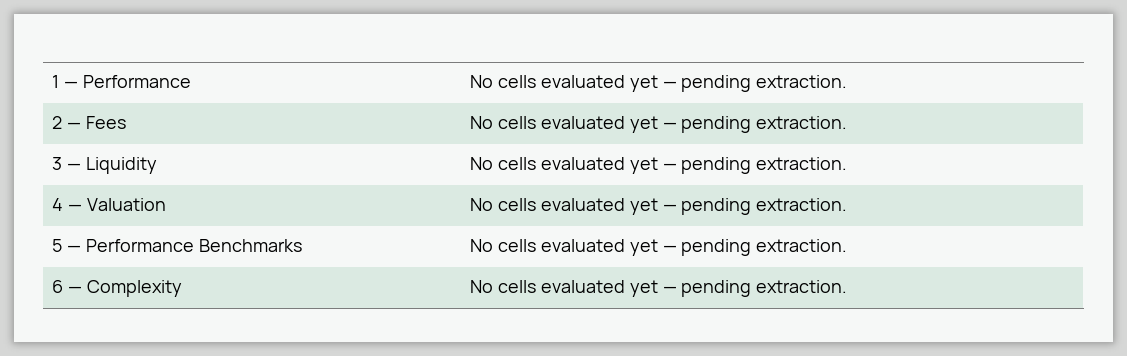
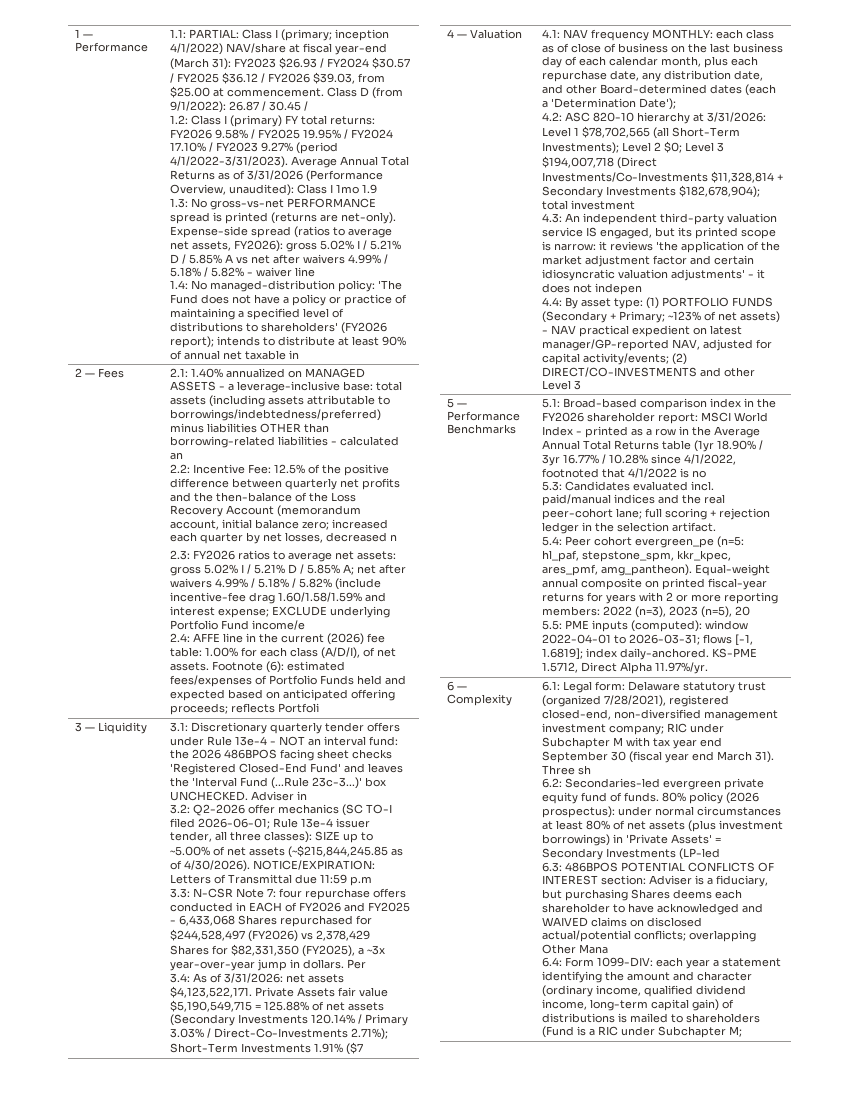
[470,75,848,92] [52,116,126,129] [470,116,848,133] [52,157,157,174] [470,157,848,174] [52,198,166,211] [470,198,848,215] [52,239,302,252] [470,239,848,256] [52,280,182,297] [470,280,848,297] No cells evaluated yet — pending extraction. // 2 — Fees | No cells evaluated yet — pending extraction. // 3 — Liquidity | No cells evaluated yet — pending extraction. // 4 — Valuation | No cells evaluated yet — pending extraction. // 5 — Performance Benchmarks | No cells evaluated yet — pending extraction. // 6 — Complexity | No cells evaluated yet — pending extraction. -> [170,29,390,41] [170,43,388,55] [170,57,411,70] [170,72,386,84] [170,86,404,99] [170,101,309,113] [170,115,376,127] [170,129,394,139] [170,142,339,154] [170,156,410,168] [170,170,384,182] [170,184,378,196] [170,198,377,210] [170,212,397,224] [170,226,393,238] [170,240,402,252] [170,254,389,264] [170,267,316,277] [170,280,403,292] [170,294,408,306] [170,308,345,320] [170,322,388,334] [170,336,407,348] [170,350,300,360] [75,368,125,378] [170,368,366,378] [170,381,403,393] [170,395,391,407] [170,409,382,421] [170,423,330,433] [170,436,400,448] [170,452,184,460] [170,464,390,476] [170,478,401,490] [170,492,357,502] [170,505,362,517] [170,519,389,530] [170,532,398,544] [170,550,397,562] [170,564,407,576] [170,578,382,590] [170,592,387,604] [170,606,391,618] [170,620,306,630] [170,633,386,645] [170,647,397,659] [170,661,346,673] [170,675,407,687] [170,689,396,701] [170,703,320,715] [75,722,148,734] [170,722,401,734] [170,736,399,746] [170,749,393,761] [170,763,404,775] [170,777,387,789] [170,791,308,801] [170,804,393,816] [170,818,371,829] [170,831,374,843] [170,845,404,858] [170,860,376,872] [170,874,373,886] [170,888,407,900] [170,902,411,912] [170,915,373,927] [170,929,371,942] [170,944,386,957] [170,959,367,971] [170,973,345,983] [170,986,389,998] [170,1000,385,1012] [170,1014,409,1026] [170,1028,389,1040] [170,1042,364,1055] [447,29,523,39] [542,29,775,41] [542,43,784,53] [542,56,759,68] [542,70,764,82] [542,84,777,96] [542,98,677,110] [542,112,767,124] [542,126,741,139] [542,141,725,154] [542,156,658,169] [542,171,784,183] [542,185,761,198] [542,200,636,210] [542,213,778,225] [542,227,777,239] [542,241,781,253] [542,255,755,267] [542,269,766,281] [542,283,643,295] [542,297,774,309] [542,311,781,323] [542,325,743,337] [542,339,773,351] [542,353,688,365] [542,367,756,377] [542,380,582,390] [447,398,468,408] [447,411,521,421] [447,424,517,434] [542,398,777,410] [542,412,769,424] [542,426,761,438] [542,440,764,452] [542,454,737,466] [542,468,707,478] [542,481,715,491] [542,494,726,506] [542,508,771,520] [542,522,717,534] [542,536,745,548] [542,550,732,562] [542,564,771,576] [542,578,768,590] [542,592,779,604] [542,606,751,618] [542,620,749,632] [542,634,754,646] [542,648,758,660] [542,662,709,674] [447,681,468,691] [447,694,513,706] [542,681,767,693] [542,695,730,707] [542,709,779,721] [542,723,725,735] [542,737,723,749] [542,751,775,763] [542,765,592,775] [542,778,765,790] [542,792,760,804] [542,806,782,818] [542,820,784,832] [542,834,722,846] [542,848,721,860] [542,862,775,872] [542,875,769,887] [542,889,743,901] [542,903,764,915] [542,917,703,927] [542,930,757,942] [542,944,609,954] [542,957,782,969] [542,971,753,983] [542,985,747,997] [542,999,735,1011] [542,1013,761,1023] [542,1026,743,1038] 1.1: PARTIAL: Class I (primary; inception 4/1/2022) NAV/share at fiscal year-end (March 31): FY2023 $26.93 / FY2024 $30.57 / FY2025 $36.12 / FY2026 $39.03, from $25.00 at commencement. Class D (from 9/1/2022): 26.87 / 30.45 / // 1.2: Class I (primary) FY total returns: FY2026 9.58% / FY2025 19.95% / FY2024 17.10% / FY2023 9.27% (period 4/1/2022-3/31/2023). Average Annual Total Returns as of 3/31/2026 (Performance Overview, unaudited): Class I 1mo 1.9 // 1.3: No gross-vs-net PERFORMANCE spread is printed (returns are net-only). Expense-side spread (ratios to average net assets, FY2026): gross 5.02% I / 5.21% D / 5.85% A vs net after waivers 4.99% / 5.18% / 5.82% - waiver line // 1.4: No managed-distribution policy: 'The Fund does not have a policy or practice of maintaining a specified level of distributions to shareholders' (FY2026 report); intends to distribute at least 90% of annual net taxable in // 2 — Fees | 2.1: 1.40% annualized on MANAGED ASSETS - a leverage-inclusive base: total assets (including assets attributable to borrowings/indebtedness/preferred) minus liabilities OTHER than borrowing-related liabilities - calculated an // 2.2: Incentive Fee: 12.5% of the positive difference between quarterly net profits and the then-balance of the Loss Recovery Account (memorandum account, initial balance zero; increased each quarter by net losses, decreased n // 2.3: FY2026 ratios to average net assets: gross 5.02% I / 5.21% D / 5.85% A; net after waivers 4.99% / 5.18% / 5.82% (include incentive-fee drag 1.60/1.58/1.59% and interest expense; EXCLUDE underlying Portfolio Fund income/e // 2.4: AFFE line in the current (2026) fee table: 1.00% for each class (A/D/I), of net assets. Footnote (6): estimated fees/expenses of Portfolio Funds held and expected based on anticipated offering proceeds; reflects Portfoli // 3 — Liquidity | 3.1: Discretionary quarterly tender offers under Rule 13e-4 - NOT an interval fund: the 2026 486BPOS facing sheet checks 'Registered Closed-End Fund' and leaves the 'Interval Fund (...Rule 23c-3...)' box UNCHECKED. Adviser in // 3.2: Q2-2026 offer mechanics (SC TO-I filed 2026-06-01; Rule 13e-4 issuer tender, all three classes): SIZE up to ~5.00% of net assets (~$215,844,245.85 as of 4/30/2026). NOTICE/EXPIRATION: Letters of Transmittal due 11:59 p.m // 3.3: N-CSR Note 7: four repurchase offers conducted in EACH of FY2026 and FY2025 - 6,433,068 Shares repurchased for $244,528,497 (FY2026) vs 2,378,429 Shares for $82,331,350 (FY2025), a ~3x year-over-year jump in dollars. Per // 3.4: As of 3/31/2026: net assets $4,123,522,171. Private Assets fair value $5,190,549,715 = 125.88% of net assets (Secondary Investments 120.14% / Primary 3.03% / Direct-Co-Investments 2.71%); Short-Term Investments 1.91% ($7 // 4 — Valuation | 4.1: NAV frequency MONTHLY: each class as of close of business on the last business day of each calendar month, plus each repurchase date, any distribution date, and other Board-determined dates (each a 'Determination Date'); // 4.2: ASC 820-10 hierarchy at 3/31/2026: Level 1 $78,702,565 (all Short-Term Investments); Level 2 $0; Level 3 $194,007,718 (Direct Investments/Co-Investments $11,328,814 + Secondary Investments $182,678,904); total investment // 4.3: An independent third-party valuation service IS engaged, but its printed scope is narrow: it reviews 'the application of the market adjustment factor and certain idiosyncratic valuation adjustments' - it does not indepen // 4.4: By asset type: (1) PORTFOLIO FUNDS (Secondary + Primary; ~123% of net assets) - NAV practical expedient on latest manager/GP-reported NAV, adjusted for capital activity/events; (2) DIRECT/CO-INVESTMENTS and other Level 3 // 5 — Performance Benchmarks | 5.1: Broad-based comparison index in the FY2026 shareholder report: MSCI World Index - printed as a row in the Average Annual Total Returns table (1yr 18.90% / 3yr 16.77% / 10.28% since 4/1/2022, footnoted that 4/1/2022 is no // 5.3: Candidates evaluated incl. paid/manual indices and the real peer-cohort lane; full scoring + rejection ledger in the selection artifact. // 5.4: Peer cohort evergreen_pe (n=5: hl_paf, stepstone_spm, kkr_kpec, ares_pmf, amg_pantheon). Equal-weight annual composite on printed fiscal-year returns for years with 2 or more reporting members: 2022 (n=3), 2023 (n=5), 20 // 5.5: PME inputs (computed): window 2022-04-01 to 2026-03-31; flows [-1, 1.6819]; index daily-anchored. KS-PME 1.5712, Direct Alpha 11.97%/yr. // 6 — Complexity | 6.1: Legal form: Delaware statutory trust (organized 7/28/2021), registered closed-end, non-diversified management investment company; RIC under Subchapter M with tax year end September 30 (fiscal year end March 31). Three sh // 6.2: Secondaries-led evergreen private equity fund of funds. 80% policy (2026 prospectus): under normal circumstances at least 80% of net assets (plus investment borrowings) in 'Private Assets' = Secondary Investments (LP-led // 6.3: 486BPOS POTENTIAL CONFLICTS OF INTEREST section: Adviser is a fiduciary, but purchasing Shares deems each shareholder to have acknowledged and WAIVED claims on disclosed actual/potential conflicts; overlapping Other Mana // 6.4: Form 1099-DIV: each year a statement identifying the amount and character (ordinary income, qualified dividend income, long-term capital gain) of distributions is mailed to shareholders (Fund is a RIC under Subchapter M;

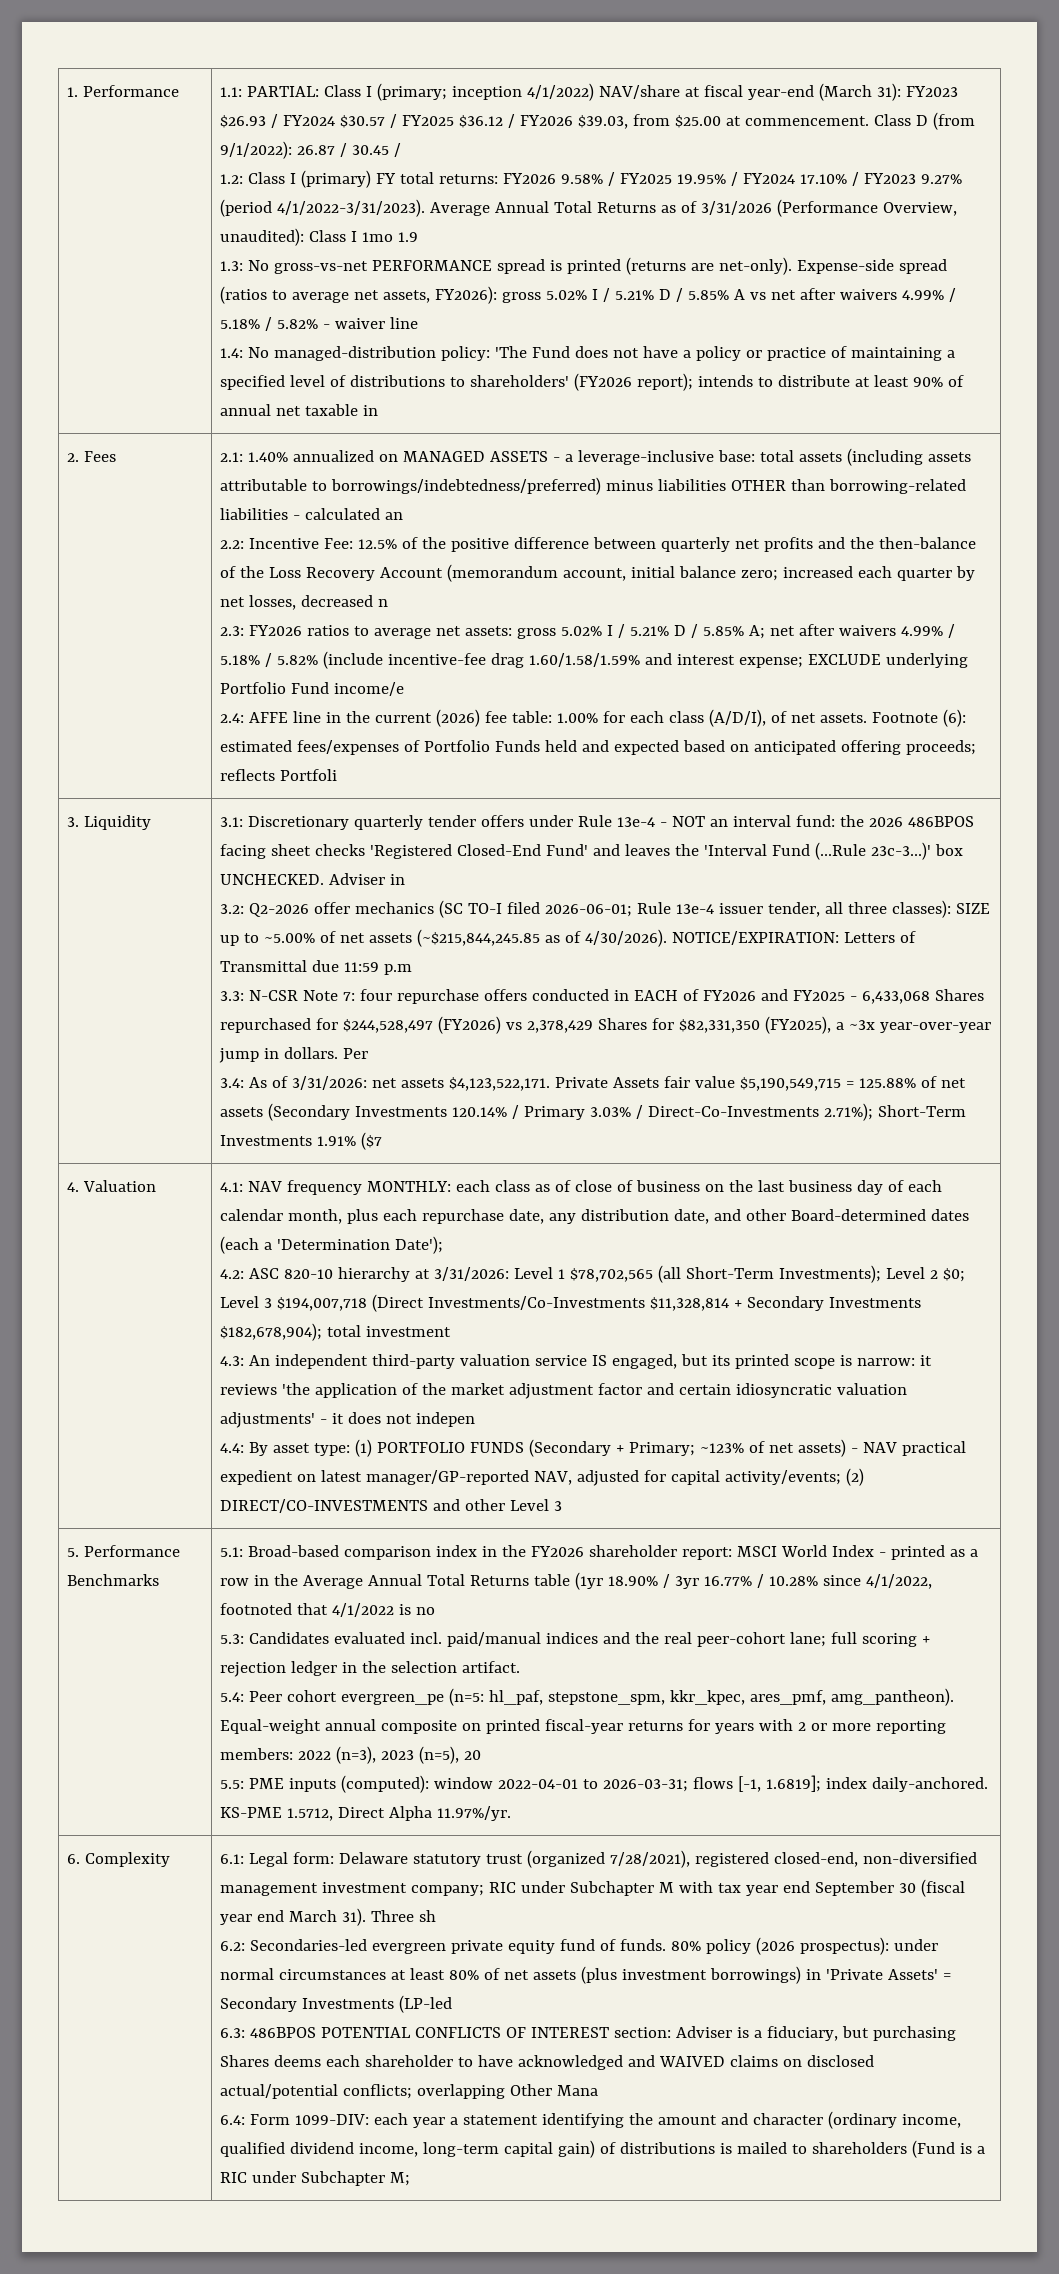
[75,29,94,38] 1 — -> [67,87,79,97] 1.
[75,368,96,377] 2 — -> [67,453,80,462] 2.
[75,722,96,732] 3 — -> [67,817,80,827] 3.
[447,29,468,38] 4 — -> [67,1182,80,1192] 4.
[447,398,468,408] 5 — -> [67,1548,80,1557] 5.
[447,681,468,691] 6 — -> [67,1854,81,1864] 6.

